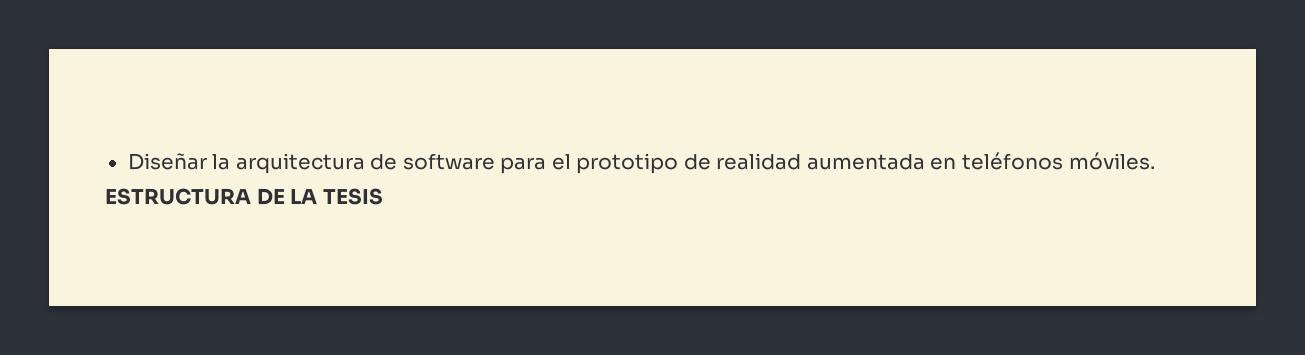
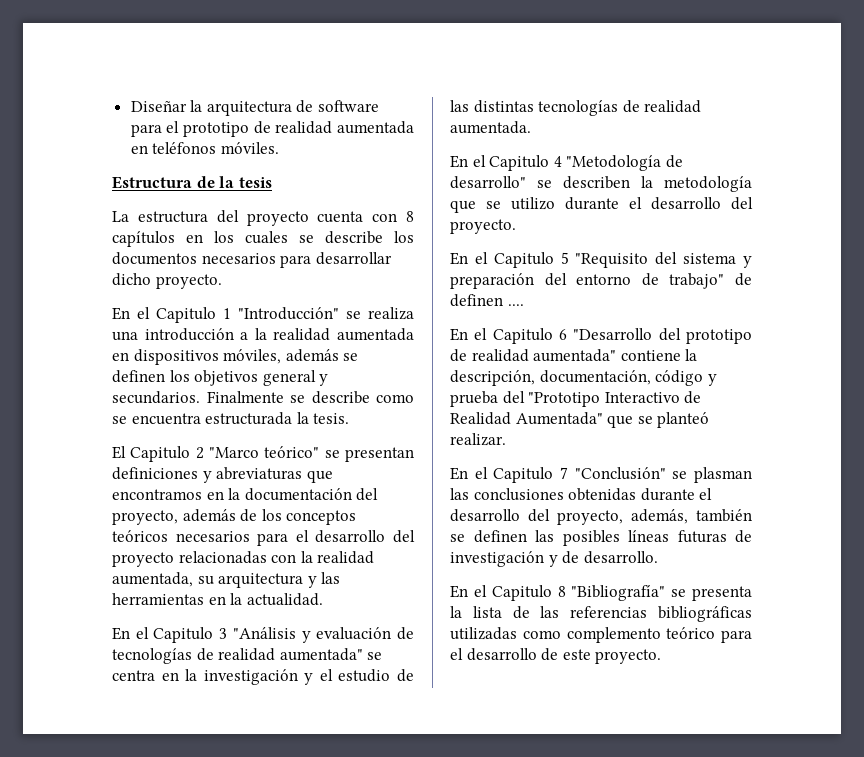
[105,188,383,205] ESTRUCTURA DE LA TESIS -> [112,176,272,189] [112,210,414,226] [112,231,414,247] [112,252,392,268] [112,273,222,289] [112,307,414,323] [112,328,414,341] [112,349,359,365] [112,370,329,386] [112,391,414,404] [112,412,350,425] [112,446,414,462] [112,467,333,483] [112,488,379,501] [112,509,357,525] [112,530,415,546] [112,551,375,567] [112,572,341,588] [112,593,323,606] [112,627,415,643] [112,648,383,664] [112,669,414,685] [450,100,702,116] [450,121,531,134] [450,155,683,171] [450,176,752,192] [450,197,753,213] [450,219,516,234] [450,252,752,268] [450,273,752,289] [450,294,524,307] [450,328,752,344] [450,349,698,362] [450,370,717,386] [450,391,702,407] [450,412,710,428] [450,433,506,446] [450,467,752,483] [450,488,713,501] [450,509,752,525] [450,530,752,546] [450,551,658,567] [450,585,752,601] [450,606,752,622] [450,627,752,643] [450,648,662,664] Estructura de la tesis // La estructura del proyecto cuenta con 8 capítulos en los cuales se describe los documentos necesarios para desarrollar dicho proyecto. // En el Capitulo 1 "Introducción" se realiza una introducción a la realidad aumentada en dispositivos móviles, además se definen los objetivos general y secundarios. Finalmente se describe como se encuentra estructurada la tesis. // El Capitulo 2 "Marco teórico" se presentan definiciones y abreviaturas que encontramos en la documentación del proyecto, además de los conceptos teóricos necesarios para el desarrollo del proyecto relacionadas con la realidad aumentada, su arquitectura y las herramientas en la actualidad. // En el Capitulo 3 "Análisis y evaluación de tecnologías de realidad aumentada" se centra en la investigación y el estudio de las distintas tecnologías de realidad aumentada. // En el Capitulo 4 "Metodología de desarrollo" se describen la metodología que se utilizo durante el desarrollo del proyecto. // En el Capitulo 5 "Requisito del sistema y preparación del entorno de trabajo" de definen .... // En el Capitulo 6 "Desarrollo del prototipo de realidad aumentada" contiene la descripción, documentación, código y prueba del "Prototipo Interactivo de Realidad Aumentada" que se planteó realizar. // En el Capitulo 7 "Conclusión" se plasman las conclusiones obtenidas durante el desarrollo del proyecto, además, también se definen las posibles líneas futuras de investigación y de desarrollo. // En el Capitulo 8 "Bibliografía" se presenta la lista de las referencias bibliográficas utilizadas como complemento teórico para el desarrollo de este proyecto.

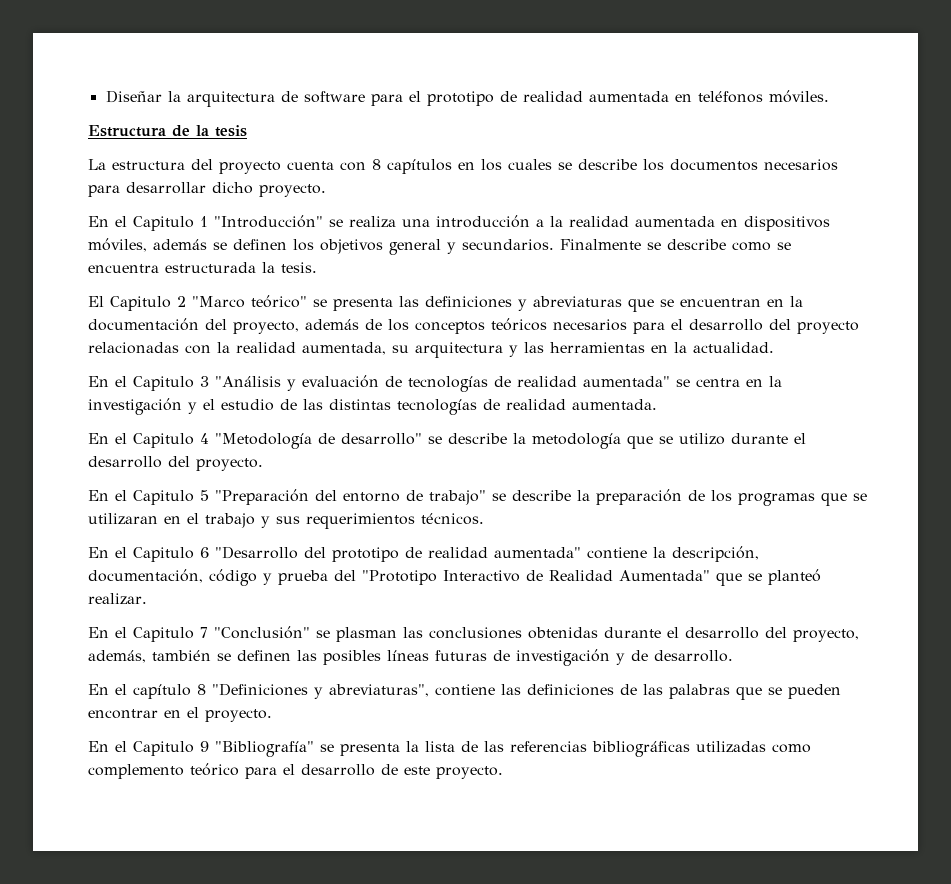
[345,447,414,462] presentan -> [333,296,419,311] presenta las
[112,489,202,500] encontramos -> [660,298,761,307] se encuentran
[563,176,630,189] describen -> [448,433,507,444] describe
[575,252,752,268] [450,273,752,289] [450,294,524,307] "Requisito del sistema y preparación del entorno de trabajo" de definen .... -> [215,489,867,506] [88,513,484,529] "Preparación del entorno de trabajo" se describe la preparación de los programas que se utilizaran en el trabajo y sus requerimientos técnicos.
[450,585,566,601] // En el Capitulo 8 -> [88,683,841,700] [88,707,272,722] [88,741,209,756] // En el capítulo 8 "Definiciones y abreviaturas", contiene las definiciones de las palabras que se pueden encontrar en el proyecto. // En el Capitulo 9

